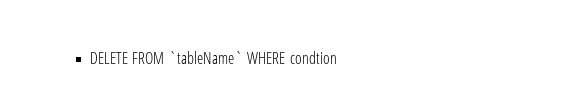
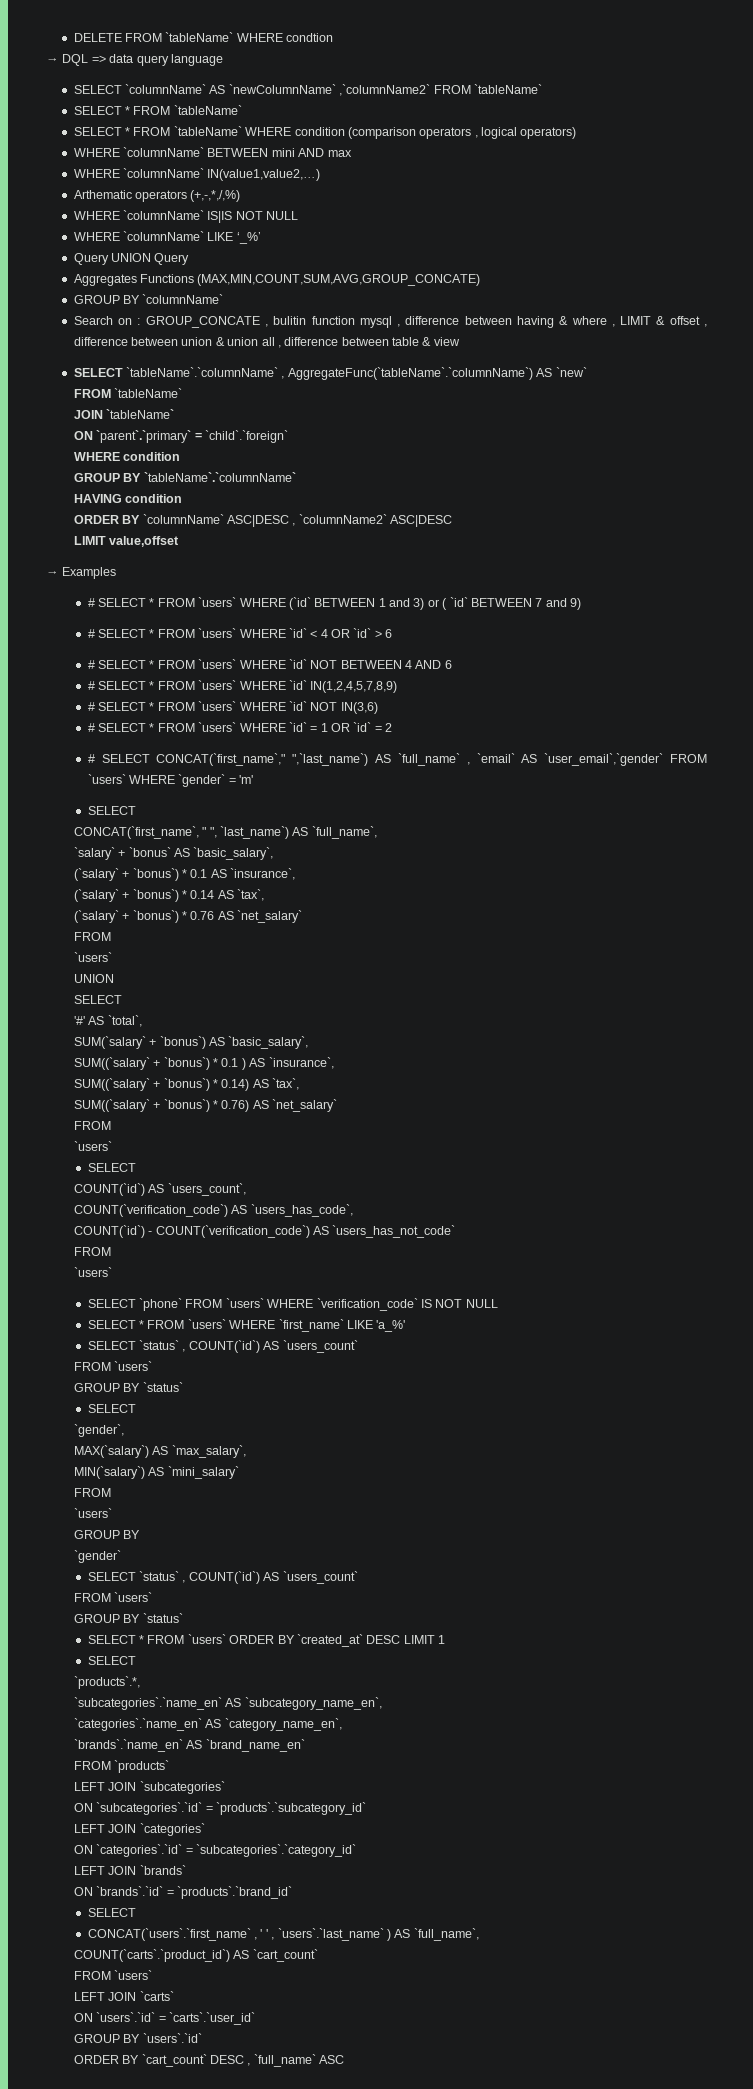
(337, 57) none -> [46,54,223,66] [73,84,542,96] [73,105,242,115] [73,126,577,139] [73,147,352,157] [73,168,321,181] [73,190,241,202] [73,210,299,223] [73,231,261,244] [73,253,190,265] [73,274,481,286] [73,294,224,304] [73,316,708,328] [73,337,460,348] [73,367,587,380] [73,388,183,398] [73,409,175,419] [73,430,289,443] [73,452,181,461] [73,472,296,482] [73,494,183,503] [73,514,453,527] [73,536,180,547] [46,567,117,579] [87,597,582,610] [87,628,393,638] [87,659,452,669] [87,680,398,693] [87,701,378,714] [87,722,393,732] [87,753,707,766] [87,774,254,787] [87,806,136,815] [73,826,377,839] [73,847,274,860] [73,868,296,881] [73,889,265,902] [73,910,303,923] [73,932,111,941] [73,952,112,962] [73,974,114,983] [73,995,122,1004] [73,1015,142,1027] [73,1036,309,1049] [73,1057,334,1070] [73,1078,300,1091] [73,1099,338,1112] [73,1121,111,1130] [73,1141,112,1151] [87,1163,136,1172] [73,1183,246,1196] [73,1204,353,1217] [73,1225,456,1238] [73,1247,111,1256] [73,1267,112,1277] [87,1298,498,1311] [87,1319,406,1332] [87,1340,358,1353] [73,1361,153,1371] [73,1382,183,1392] [87,1404,136,1413] [73,1424,124,1437] [73,1445,246,1458] [73,1466,239,1479] [73,1488,111,1497] [73,1508,112,1518] [73,1530,141,1539] [73,1550,121,1563] [87,1571,358,1584] [73,1592,153,1602] [73,1613,183,1623] [87,1634,446,1647] [87,1656,136,1665] [73,1676,140,1689] [73,1697,382,1710] [73,1718,342,1731] [73,1739,305,1752] [73,1760,170,1773] [73,1781,225,1794] [73,1802,367,1815] [73,1823,205,1836] [73,1844,357,1857] [73,1865,186,1875] [73,1886,293,1899] [87,1908,136,1917] [87,1928,479,1941] [73,1949,318,1962] [73,1970,153,1980] [73,1991,174,2001] [73,2012,256,2025] [73,2033,202,2043] [73,2054,345,2067] // → DQL => data query language // SELECT `columnName` AS `newColumnName` ,`columnName2` FROM `tableName` // SELECT * FROM `tableName` // SELECT * FROM `tableName` WHERE condition (comparison operators , logical operators) // WHERE `columnName` BETWEEN mini AND max // WHERE `columnName` IN(value1,value2,…) // Arthematic operators (+,-,*,/,%) // WHERE `columnName` IS|IS NOT NULL // WHERE `columnName` LIKE ‘_%’ // Query UNION Query // Aggregates Functions (MAX,MIN,COUNT,SUM,AVG,GROUP_CONCATE) // GROUP BY `columnName` // Search on : GROUP_CONCATE , bulitin function mysql , difference between having & where , LIMIT & offset , difference between union & union all , difference between table & view // SELECT `tableName`.`columnName` , AggregateFunc(`tableName`.`columnName`) AS `new` // FROM `tableName` // JOIN `tableName` // ON `parent`.`primary` = `child`.`foreign` // WHERE condition // GROUP BY `tableName`.`columnName` // HAVING condition // ORDER BY `columnName` ASC|DESC , `columnName2` ASC|DESC // LIMIT value,offset // → Examples // # SELECT * FROM `users` WHERE (`id` BETWEEN 1 and 3) or ( `id` BETWEEN 7 and 9) // # SELECT * FROM `users` WHERE `id` < 4 OR `id` > 6 // # SELECT * FROM `users` WHERE `id` NOT BETWEEN 4 AND 6 // # SELECT * FROM `users` WHERE `id` IN(1,2,4,5,7,8,9) // # SELECT * FROM `users` WHERE `id` NOT IN(3,6) // # SELECT * FROM `users` WHERE `id` = 1 OR `id` = 2 // # SELECT CONCAT(`first_name`," ",`last_name`) AS `full_name` , `email` AS `user_email`,`gender` FROM `users` WHERE `gender` = 'm' // SELECT // CONCAT(`first_name`, " ", `last_name`) AS `full_name`, // `salary` + `bonus` AS `basic_salary`, // (`salary` + `bonus`) * 0.1 AS `insurance`, // (`salary` + `bonus`) * 0.14 AS `tax`, // (`salary` + `bonus`) * 0.76 AS `net_salary` // FROM // `users` // UNION // SELECT // '#' AS `total`, // SUM(`salary` + `bonus`) AS `basic_salary`, // SUM((`salary` + `bonus`) * 0.1 ) AS `insurance`, // SUM((`salary` + `bonus`) * 0.14) AS `tax`, // SUM((`salary` + `bonus`) * 0.76) AS `net_salary` // FROM // `users` // SELECT // COUNT(`id`) AS `users_count`, // COUNT(`verification_code`) AS `users_has_code`, // COUNT(`id`) - COUNT(`verification_code`) AS `users_has_not_code` // FROM // `users` // SELECT `phone` FROM `users` WHERE `verification_code` IS NOT NULL // SELECT * FROM `users` WHERE `first_name` LIKE 'a_%' // SELECT `status` , COUNT(`id`) AS `users_count` // FROM `users` // GROUP BY `status` // SELECT // `gender`, // MAX(`salary`) AS `max_salary`, // MIN(`salary`) AS `mini_salary` // FROM // `users` // GROUP BY // `gender` // SELECT `status` , COUNT(`id`) AS `users_count` // FROM `users` // GROUP BY `status` // SELECT * FROM `users` ORDER BY `created_at` DESC LIMIT 1 // SELECT // `products`.*, // `subcategories`.`name_en` AS `subcategory_name_en`, // `categories`.`name_en` AS `category_name_en`, // `brands`.`name_en` AS `brand_name_en` // FROM `products` // LEFT JOIN `subcategories` // ON `subcategories`.`id` = `products`.`subcategory_id` // LEFT JOIN `categories` // ON `categories`.`id` = `subcategories`.`category_id` // LEFT JOIN `brands` // ON `brands`.`id` = `products`.`brand_id` // SELECT // CONCAT(`users`.`first_name` , ' ' , `users`.`last_name` ) AS `full_name`, // COUNT(`carts`.`product_id`) AS `cart_count` // FROM `users` // LEFT JOIN `carts` // ON `users`.`id` = `carts`.`user_id` // GROUP BY `users`.`id` // ORDER BY `cart_count` DESC , `full_name` ASC

